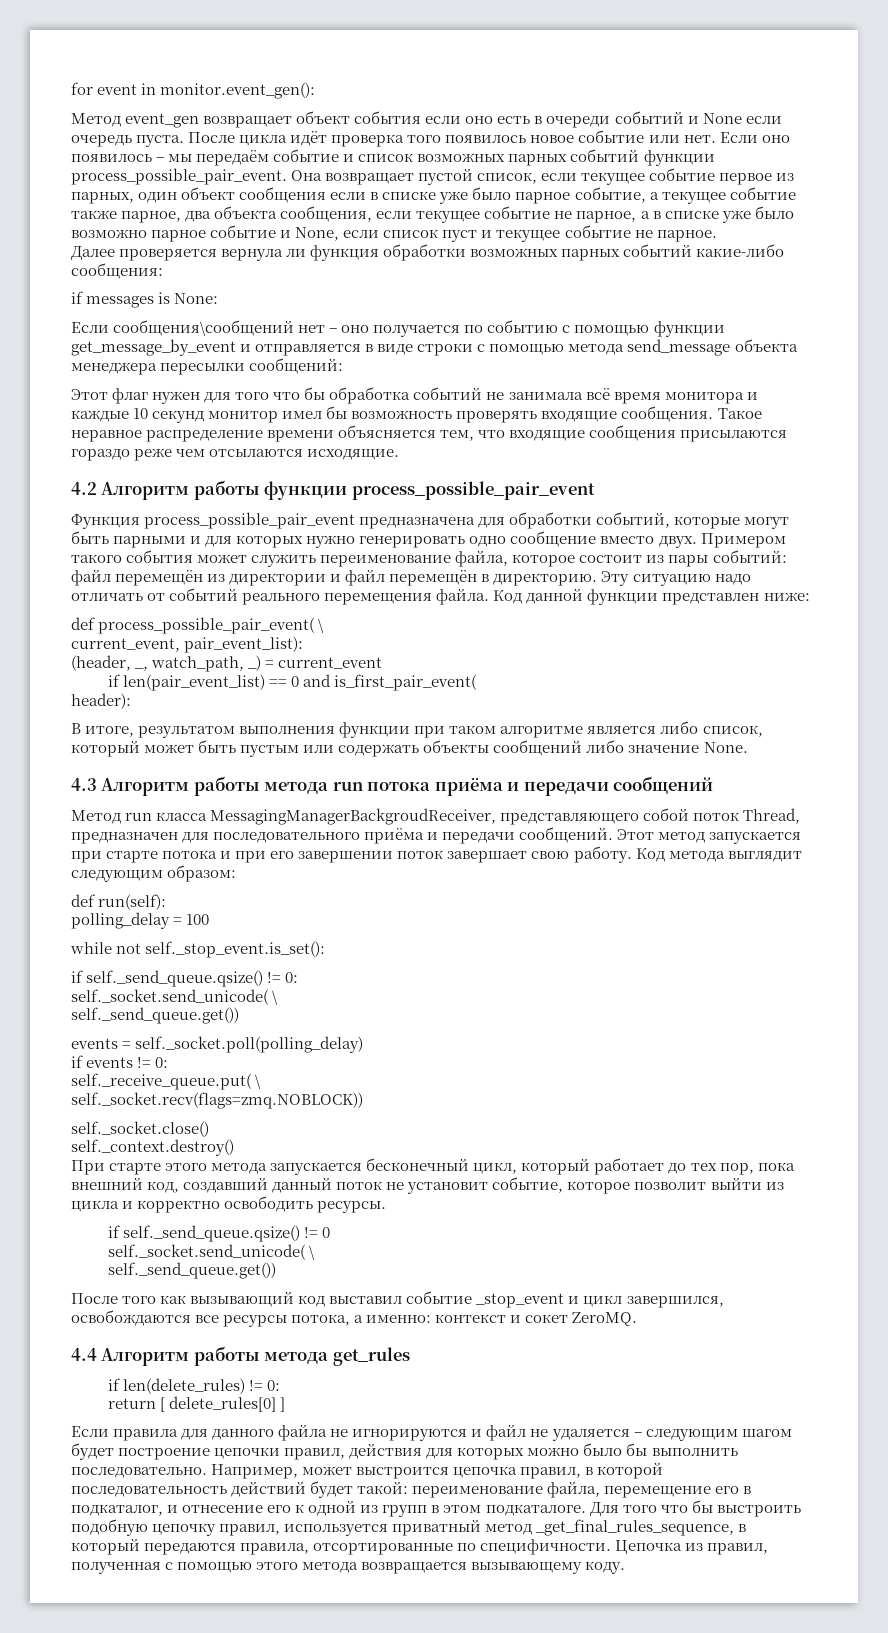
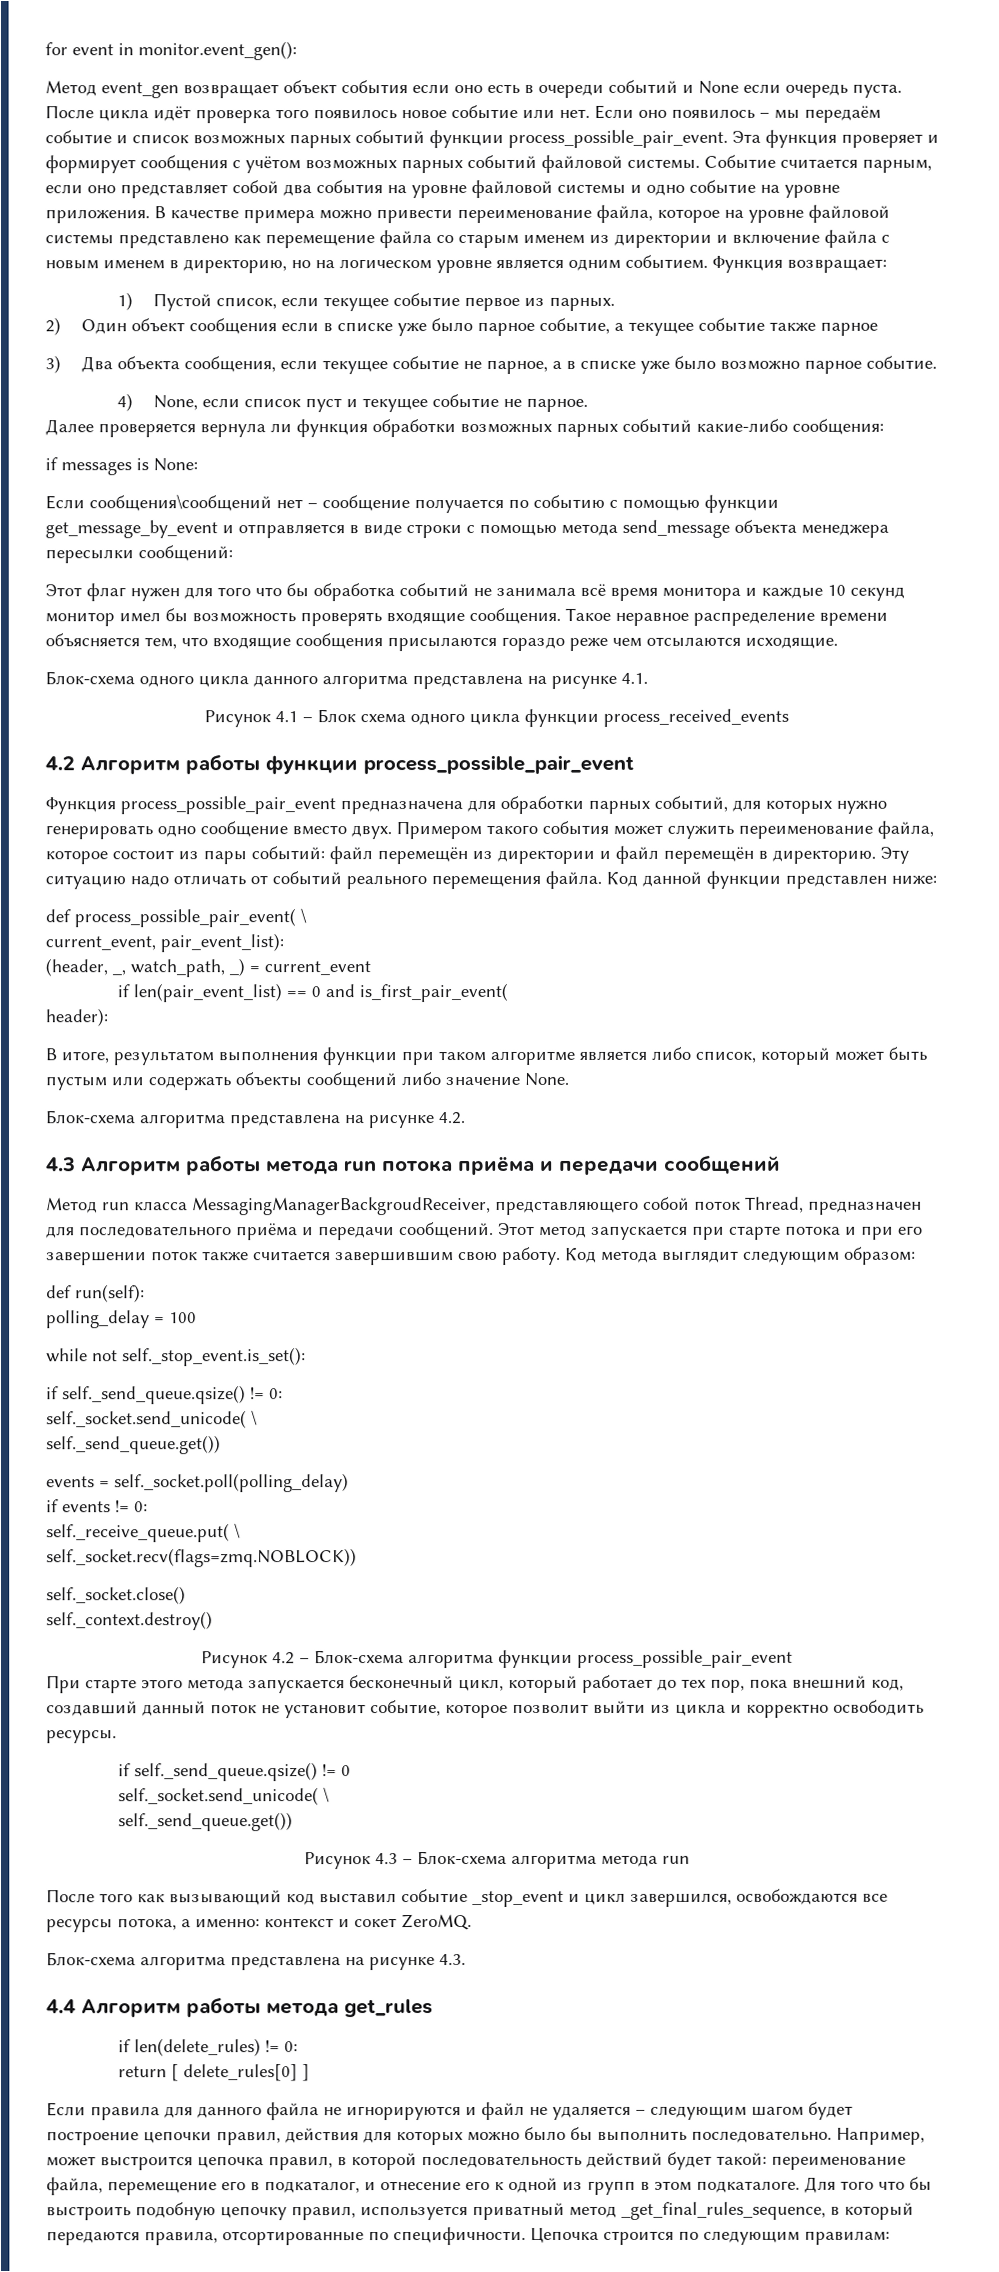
[291,168,474,185] Она возвращает пустой -> [732,129,939,148] [45,154,932,174] [45,179,840,199] [45,204,890,224] [45,229,890,249] [45,254,887,274] [117,292,213,312] Эта функция проверяет и формирует сообщения с учётом возможных парных событий файловой системы. Событие считается парным, если оно представляет собой два события на уровне файловой системы и одно событие на уровне приложения. В качестве примера можно привести переименование файла, которое на уровне файловой системы представлено как перемещение файла со старым именем из директории и включение файла с новым именем в директорию, но на логическом уровне является одним событием. Функция возвращает: // 1) Пустой
[71,192,178,204] парных, один -> [549,296,616,311] [45,317,128,336] парных. // 2) Один
[121,211,212,223] парное, два -> [820,321,879,336] [45,355,114,374] парное // 3) Два
[210,225,292,238] событие и -> [866,355,938,370] [117,393,134,412] событие. // 4)
[341,325,370,333] оно -> [322,495,410,512] сообщение
(400, 454) none -> [45,671,648,690] [203,708,789,728] // Блок-схема одного цикла данного алгоритма представлена на рисунке 4.1. // Рисунок 4.1 – Блок схема одного цикла функции process_received_events
[596,512,790,529] [71,531,202,548] событий, которые могут быть парными и -> [588,795,728,814] парных событий,
(748, 747) none -> [45,1110,465,1129] // Блок-схема алгоритма представлена на рисунке 4.2.
[447,851,528,863] завершает -> [202,1251,454,1266] также считается завершившим
(234, 1147) none -> [201,1649,793,1669] // Рисунок 4.2 – Блок-схема алгоритма функции process_possible_pair_event
(276, 1270) none -> [304,1850,690,1870] // Рисунок 4.3 – Блок-схема алгоритма метода run
(638, 1319) none -> [46,1952,466,1971] // Блок-схема алгоритма представлена на рисунке 4.3.
[685,1543,769,1555] [71,1561,626,1574] из правил, полученная с помощью этого метода возвращается вызывающему коду. -> [603,2230,890,2245] строится по следующим правилам:

